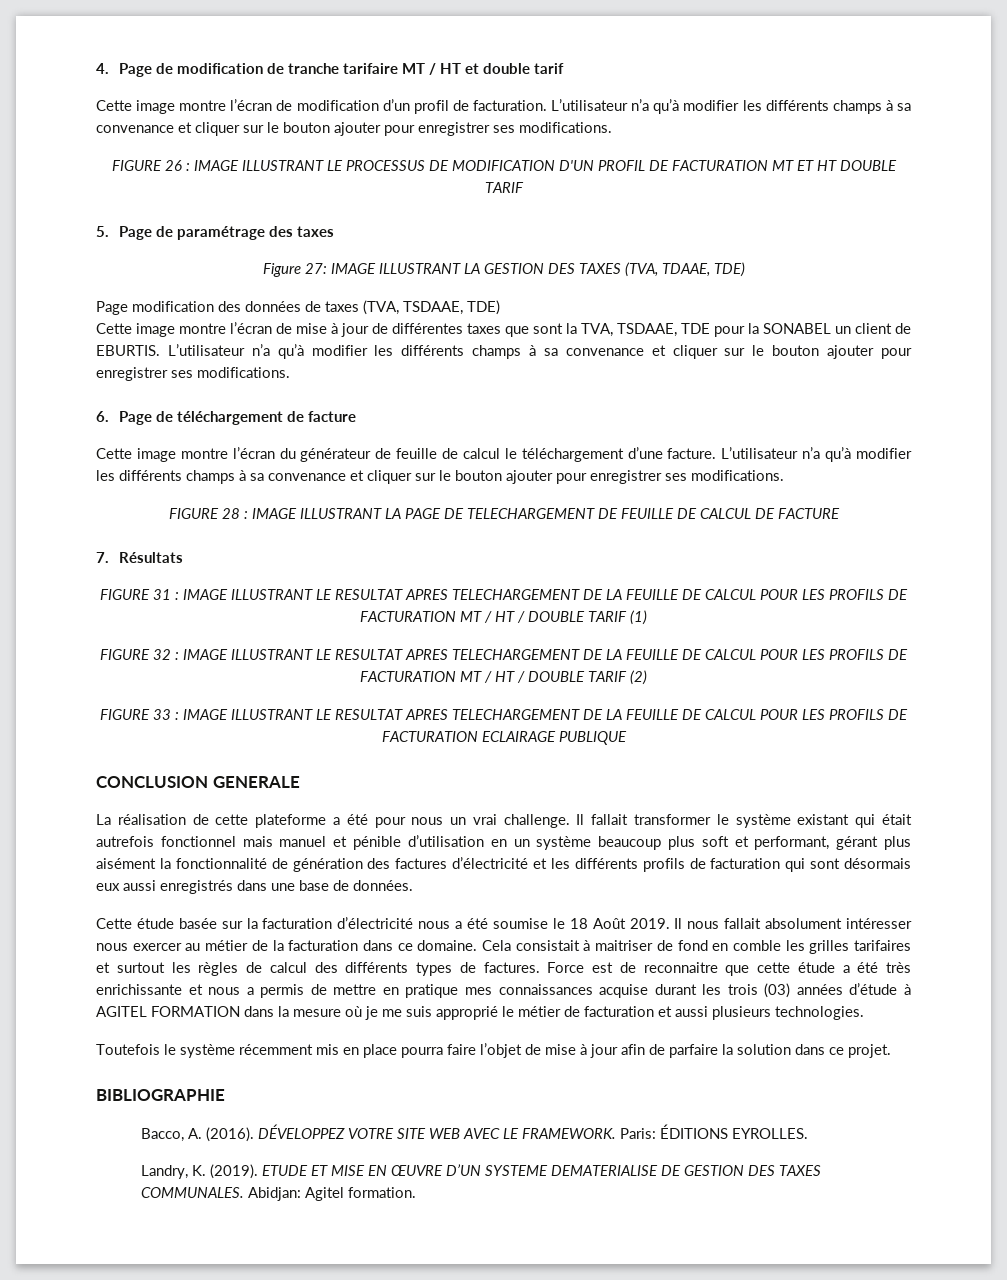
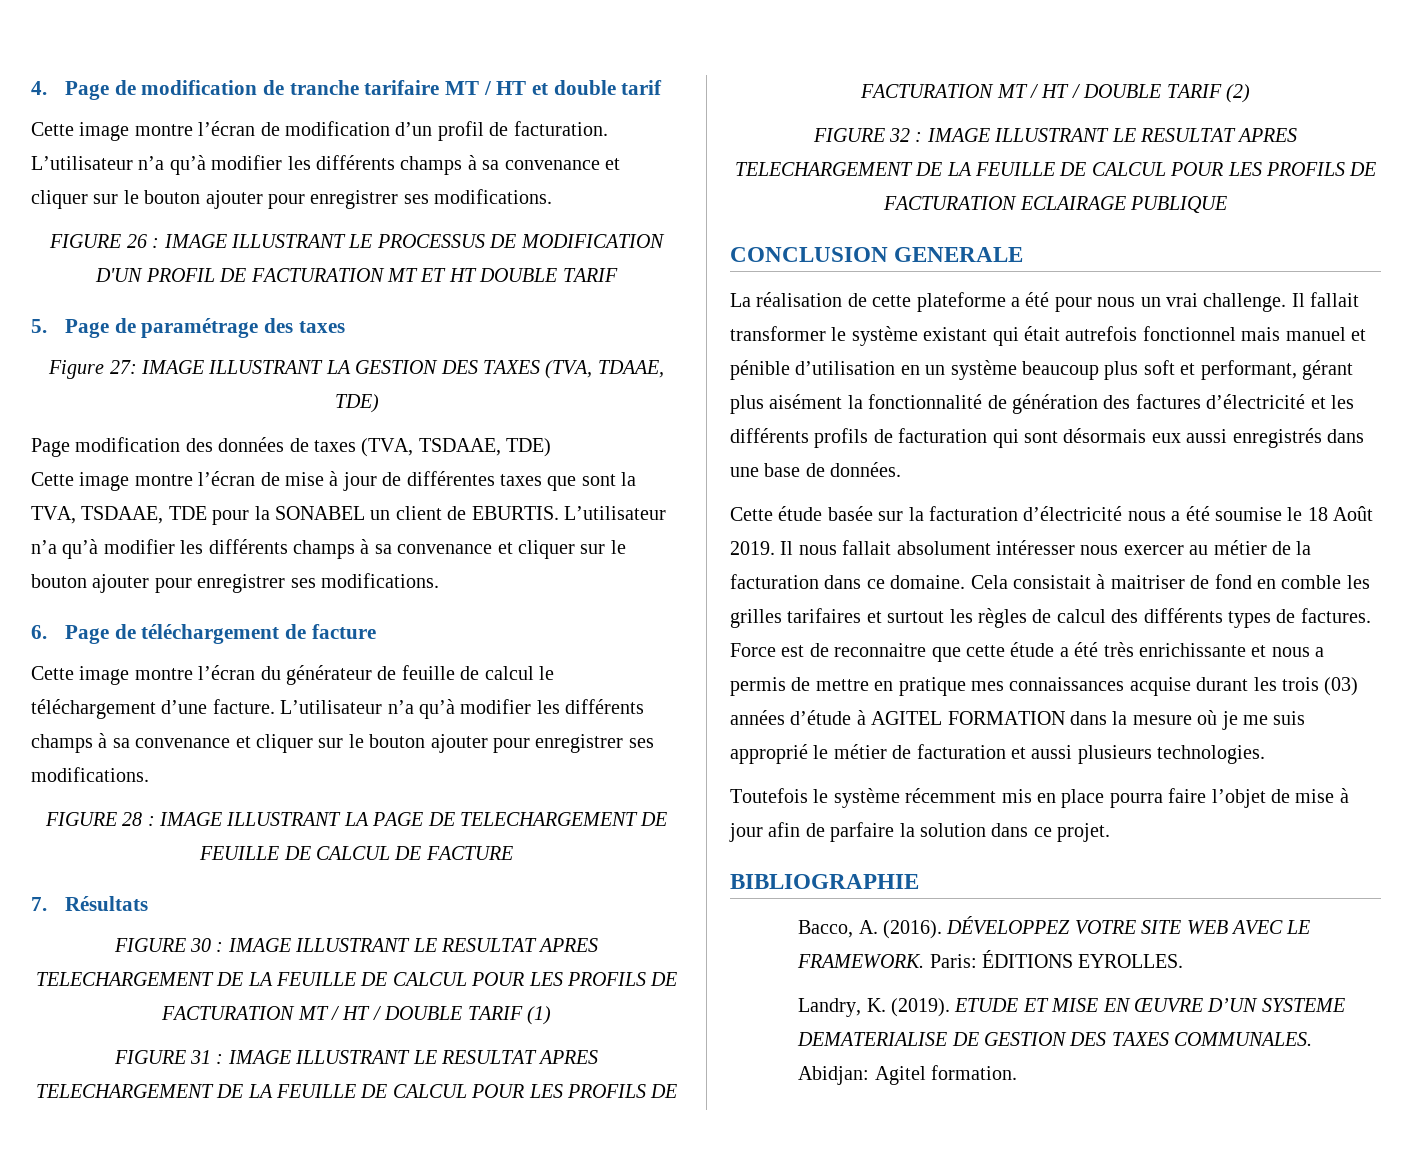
[153,589,171,600] 31 -> [190,938,211,952] 30
[153,649,171,660] 32 -> [190,1050,211,1064] 31
[153,709,171,720] 33 -> [889,128,910,142] 32

